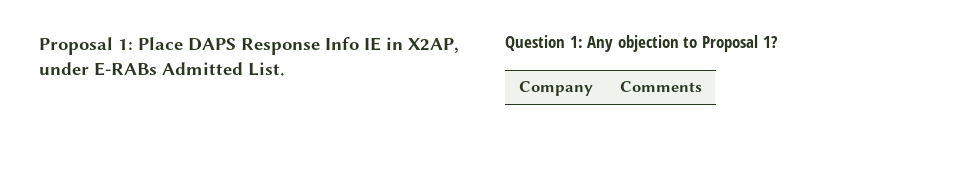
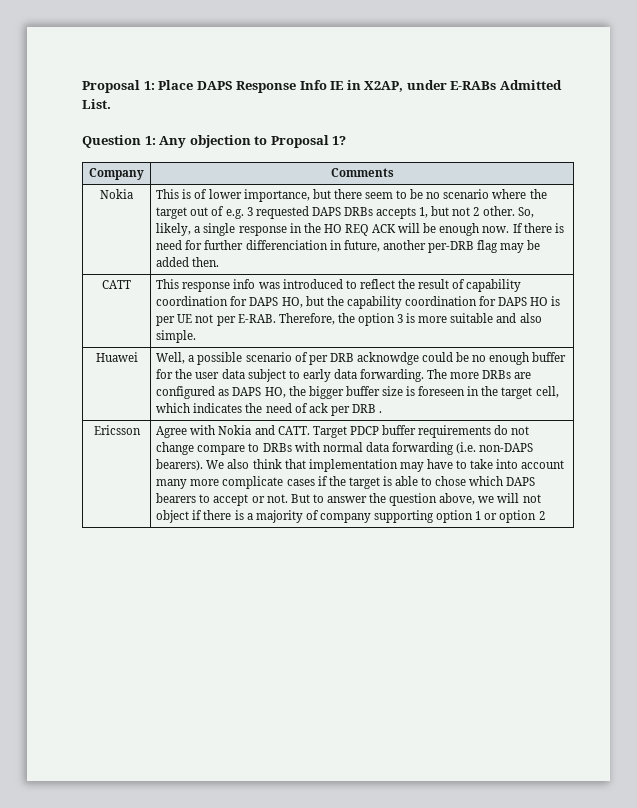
(702, 86) none -> [100,189,133,199] [156,189,547,202] [156,206,534,219] [156,223,564,236] [156,240,541,253] [156,257,220,267] [102,280,131,289] [156,279,522,292] [156,296,561,309] [156,313,542,326] [156,330,197,343] [95,352,138,362] [156,352,567,365] [156,369,532,382] [156,386,559,399] [156,403,383,416] [93,425,141,435] [156,425,530,438] [156,442,534,455] [156,459,565,472] [156,476,536,489] [156,493,541,506] [156,510,545,523] // Nokia | This is of lower importance, but there seem to be no scenario where the target out of e.g. 3 requested DAPS DRBs accepts 1, but not 2 other. So, likely, a single response in the HO REQ ACK will be enough now. If there is need for further differenciation in future, another per-DRB flag may be added then. // CATT | This response info was introduced to reflect the result of capability coordination for DAPS HO, but the capability coordination for DAPS HO is per UE not per E-RAB. Therefore, the option 3 is more suitable and also simple. // Huawei | Well, a possible scenario of per DRB acknowdge could be no enough buffer for the user data subject to early data forwarding. The more DRBs are configured as DAPS HO, the bigger buffer size is foreseen in the target cell, which indicates the need of ack per DRB . // Ericsson | Agree with Nokia and CATT. Target PDCP buffer requirements do not change compare to DRBs with normal data forwarding (i.e. non-DAPS bearers). We also think that implementation may have to take into account many more complicate cases if the target is able to chose which DAPS bearers to accept or not. But to answer the question above, we will not object if there is a majority of company supporting option 1 or option 2

